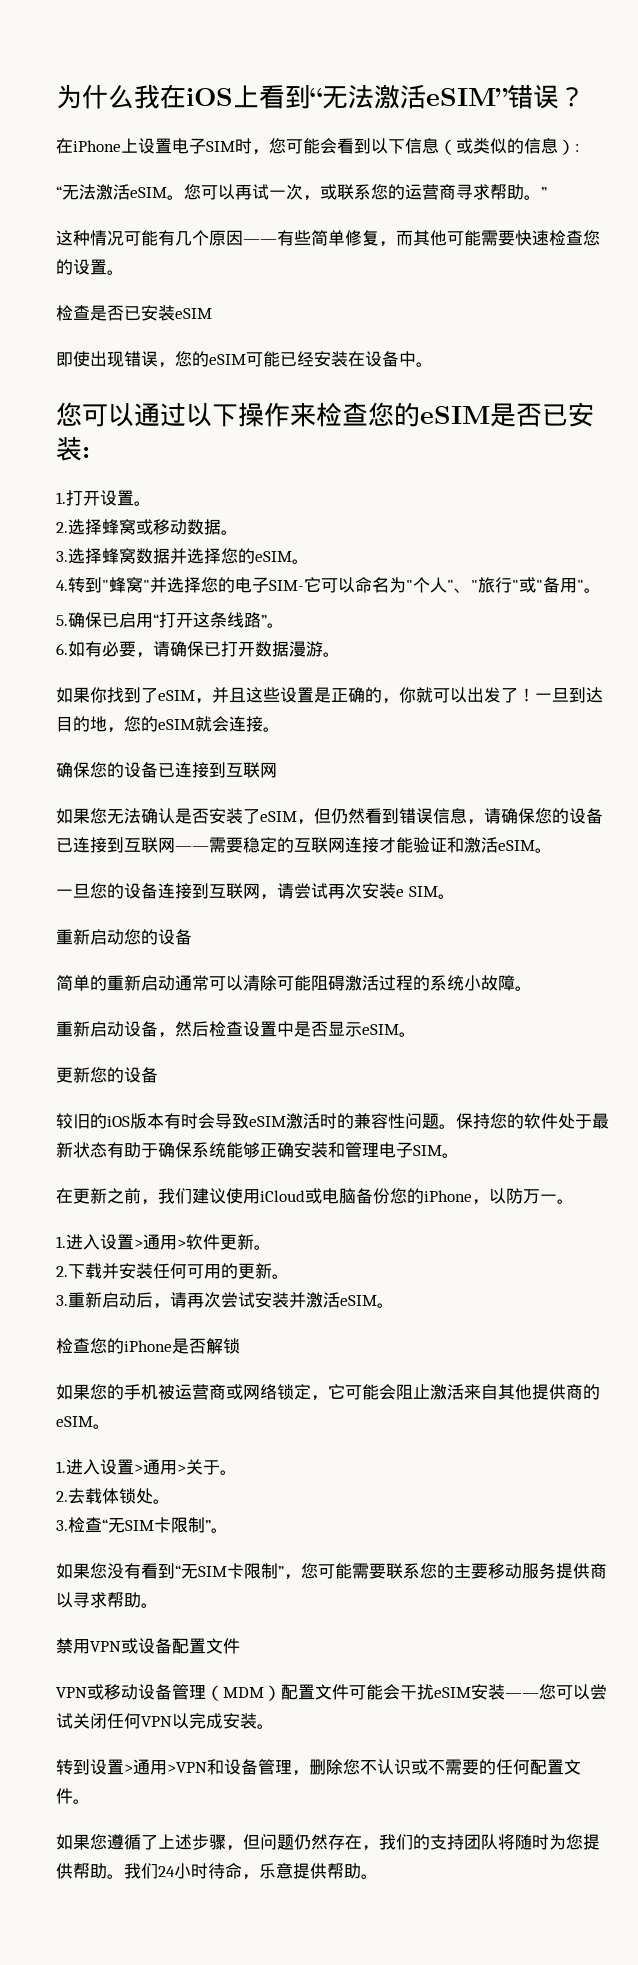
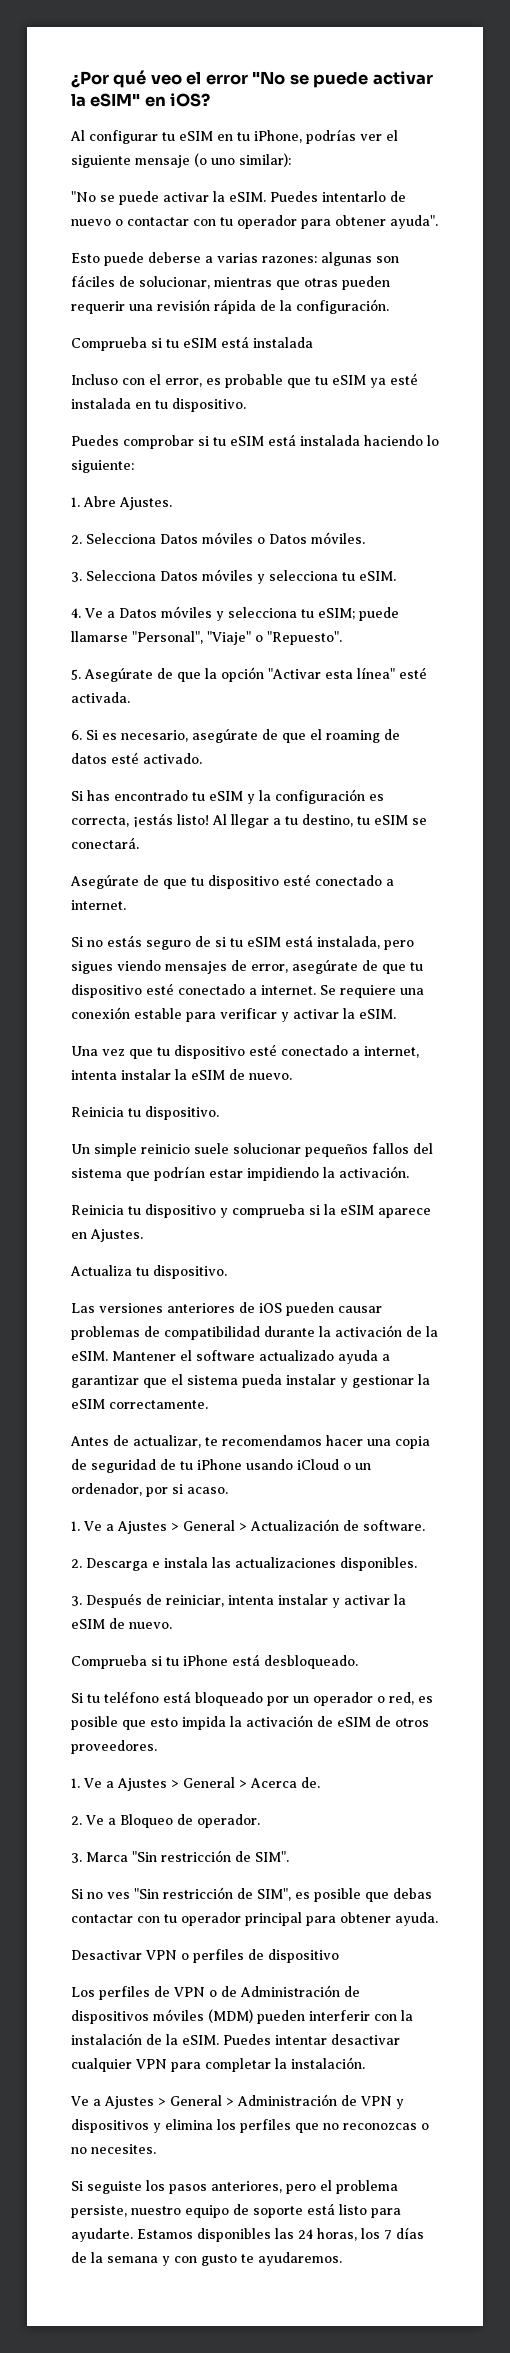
[56,84,585,109] [56,138,579,155] [56,184,547,201] [56,230,600,247] [56,259,124,275] [56,305,212,321] [56,351,433,368] [56,402,594,427] [56,436,90,461] [56,490,151,506] [56,519,238,535] [56,548,309,564] [56,577,601,593] [56,612,284,628] [56,641,340,658] [56,687,603,704] [56,716,280,733] [56,762,277,778] [56,808,603,825] [56,837,552,853] [56,883,455,900] [56,929,192,945] [56,975,532,991] [56,1021,416,1038] [56,1067,158,1083] [56,1113,609,1129] [56,1142,459,1158] [56,1188,574,1205] [56,1234,271,1250] [56,1263,289,1279] [56,1292,394,1309] [56,1338,240,1354] [56,1384,600,1401] [56,1416,110,1429] [56,1459,237,1475] [56,1488,170,1504] [56,1517,228,1533] [56,1563,607,1580] [56,1592,158,1608] [56,1638,240,1654] [56,1684,607,1701] [56,1713,274,1729] [56,1759,581,1776] [56,1788,90,1804] [56,1834,600,1851] [56,1863,378,1880] 为什么我在iOS上看到“无法激活eSIM”错误？ // 在iPhone上设置电子SIM时，您可能会看到以下信息（或类似的信息）: // “无法激活eSIM。您可以再试一次，或联系您的运营商寻求帮助。” // 这种情况可能有几个原因——有些简单修复，而其他可能需要快速检查您的设置。 // 检查是否已安装eSIM // 即使出现错误，您的eSIM可能已经安装在设备中。 // 您可以通过以下操作来检查您的eSIM是否已安装: // 1.打开设置。 // 2.选择蜂窝或移动数据。 // 3.选择蜂窝数据并选择您的eSIM。 // 4.转到"蜂窝"并选择您的电子SIM-它可以命名为"个人"、"旅行"或"备用"。 // 5.确保已启用“打开这条线路”。 // 6.如有必要，请确保已打开数据漫游。 // 如果你找到了eSIM，并且这些设置是正确的，你就可以出发了！一旦到达目的地，您的eSIM就会连接。 // 确保您的设备已连接到互联网 // 如果您无法确认是否安装了eSIM，但仍然看到错误信息，请确保您的设备已连接到互联网——需要稳定的互联网连接才能验证和激活eSIM。 // 一旦您的设备连接到互联网，请尝试再次安装e SIM。 // 重新启动您的设备 // 简单的重新启动通常可以清除可能阻碍激活过程的系统小故障。 // 重新启动设备，然后检查设置中是否显示eSIM。 // 更新您的设备 // 较旧的iOS版本有时会导致eSIM激活时的兼容性问题。保持您的软件处于最新状态有助于确保系统能够正确安装和管理电子SIM。 // 在更新之前，我们建议使用iCloud或电脑备份您的iPhone，以防万一。 // 1.进入设置>通用>软件更新。 // 2.下载并安装任何可用的更新。 // 3.重新启动后，请再次尝试安装并激活eSIM。 // 检查您的iPhone是否解锁 // 如果您的手机被运营商或网络锁定，它可能会阻止激活来自其他提供商的eSIM。 // 1.进入设置>通用>关于。 // 2.去载体锁处。 // 3.检查“无SIM卡限制”。 // 如果您没有看到“无SIM卡限制”，您可能需要联系您的主要移动服务提供商以寻求帮助。 // 禁用VPN或设备配置文件 // VPN或移动设备管理（MDM）配置文件可能会干扰eSIM安装——您可以尝试关闭任何VPN以完成安装。 // 转到设置>通用>VPN和设备管理，删除您不认识或不需要的任何配置文件。 // 如果您遵循了上述步骤，但问题仍然存在，我们的支持团队将随时为您提供帮助。我们24小时待命，乐意提供帮助。 -> [71,70,433,88] [71,93,211,107] [70,129,398,144] [71,153,291,168] [71,191,406,205] [71,215,438,229] [71,252,399,266] [71,275,390,290] [71,299,389,314] [71,336,313,351] [71,373,418,388] [71,398,246,412] [71,434,439,449] [71,460,134,473] [71,496,172,510] [71,532,365,544] [71,569,396,584] [71,606,399,621] [71,631,342,645] [71,667,427,682] [71,692,130,703] [71,729,400,743] [71,752,202,764] [71,789,384,804] [71,813,427,828] [71,837,139,849] [70,874,394,889] [71,900,126,910] [71,935,414,950] [71,960,423,974] [71,983,424,998] [71,1007,396,1022] [71,1044,419,1059] [71,1069,292,1080] [71,1106,219,1120] [71,1143,433,1157] [71,1166,409,1181] [71,1204,431,1218] [71,1229,143,1242] [70,1265,227,1279] [71,1302,382,1316] [71,1325,438,1340] [71,1350,390,1364] [71,1374,430,1388] [71,1399,208,1409] [70,1435,430,1449] [71,1459,371,1473] [71,1483,228,1497] [71,1519,425,1534] [71,1557,417,1571] [71,1593,406,1608] [71,1618,172,1629] [71,1654,358,1669] [71,1691,433,1706] [71,1715,429,1730] [71,1740,157,1754] [71,1777,320,1791] [71,1814,260,1828] [71,1850,289,1863] [71,1887,432,1902] [71,1912,438,1926] [71,1949,339,1963] [71,1985,360,2000] [71,2009,413,2024] [71,2033,400,2045] [71,2057,365,2072] [71,2094,404,2109] [71,2119,429,2133] [71,2144,156,2154] [71,2180,398,2194] [71,2203,401,2218] [71,2227,424,2242] [71,2252,342,2266] ¿Por qué veo el error "No se puede activar la eSIM" en iOS? // Al configurar tu eSIM en tu iPhone, podrías ver el siguiente mensaje (o uno similar): // "No se puede activar la eSIM. Puedes intentarlo de nuevo o contactar con tu operador para obtener ayuda". // Esto puede deberse a varias razones: algunas son fáciles de solucionar, mientras que otras pueden requerir una revisión rápida de la configuración. // Comprueba si tu eSIM está instalada // Incluso con el error, es probable que tu eSIM ya esté instalada en tu dispositivo. // Puedes comprobar si tu eSIM está instalada haciendo lo siguiente: // 1. Abre Ajustes. // 2. Selecciona Datos móviles o Datos móviles. // 3. Selecciona Datos móviles y selecciona tu eSIM. // 4. Ve a Datos móviles y selecciona tu eSIM; puede llamarse "Personal", "Viaje" o "Repuesto". // 5. Asegúrate de que la opción "Activar esta línea" esté activada. // 6. Si es necesario, asegúrate de que el roaming de datos esté activado. // Si has encontrado tu eSIM y la configuración es correcta, ¡estás listo! Al llegar a tu destino, tu eSIM se conectará. // Asegúrate de que tu dispositivo esté conectado a internet. // Si no estás seguro de si tu eSIM está instalada, pero sigues viendo mensajes de error, asegúrate de que tu dispositivo esté conectado a internet. Se requiere una conexión estable para verificar y activar la eSIM. // Una vez que tu dispositivo esté conectado a internet, intenta instalar la eSIM de nuevo. // Reinicia tu dispositivo. // Un simple reinicio suele solucionar pequeños fallos del sistema que podrían estar impidiendo la activación. // Reinicia tu dispositivo y comprueba si la eSIM aparece en Ajustes. // Actualiza tu dispositivo. // Las versiones anteriores de iOS pueden causar problemas de compatibilidad durante la activación de la eSIM. Mantener el software actualizado ayuda a garantizar que el sistema pueda instalar y gestionar la eSIM correctamente. // Antes de actualizar, te recomendamos hacer una copia de seguridad de tu iPhone usando iCloud o un ordenador, por si acaso. // 1. Ve a Ajustes > General > Actualización de software. // 2. Descarga e instala las actualizaciones disponibles. // 3. Después de reiniciar, intenta instalar y activar la eSIM de nuevo. // Comprueba si tu iPhone está desbloqueado. // Si tu teléfono está bloqueado por un operador o red, es posible que esto impida la activación de eSIM de otros proveedores. // 1. Ve a Ajustes > General > Acerca de. // 2. Ve a Bloqueo de operador. // 3. Marca "Sin restricción de SIM". // Si no ves "Sin restricción de SIM", es posible que debas contactar con tu operador principal para obtener ayuda. // Desactivar VPN o perfiles de dispositivo // Los perfiles de VPN o de Administración de dispositivos móviles (MDM) pueden interferir con la instalación de la eSIM. Puedes intentar desactivar cualquier VPN para completar la instalación. // Ve a Ajustes > General > Administración de VPN y dispositivos y elimina los perfiles que no reconozcas o no necesites. // Si seguiste los pasos anteriores, pero el problema persiste, nuestro equipo de soporte está listo para ayudarte. Estamos disponibles las 24 horas, los 7 días de la semana y con gusto te ayudaremos.

